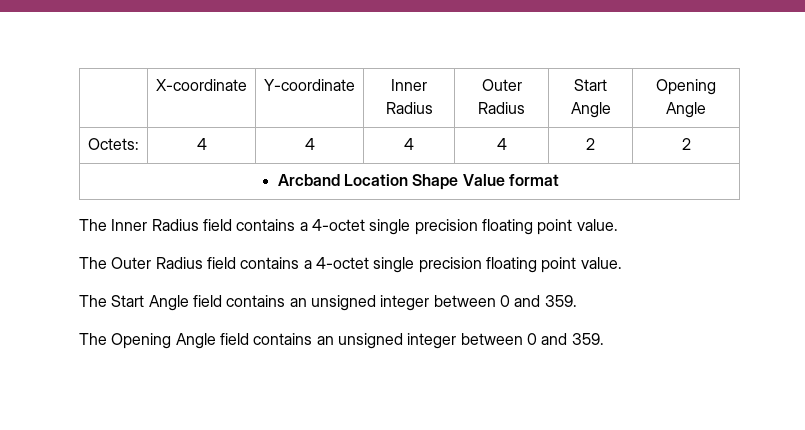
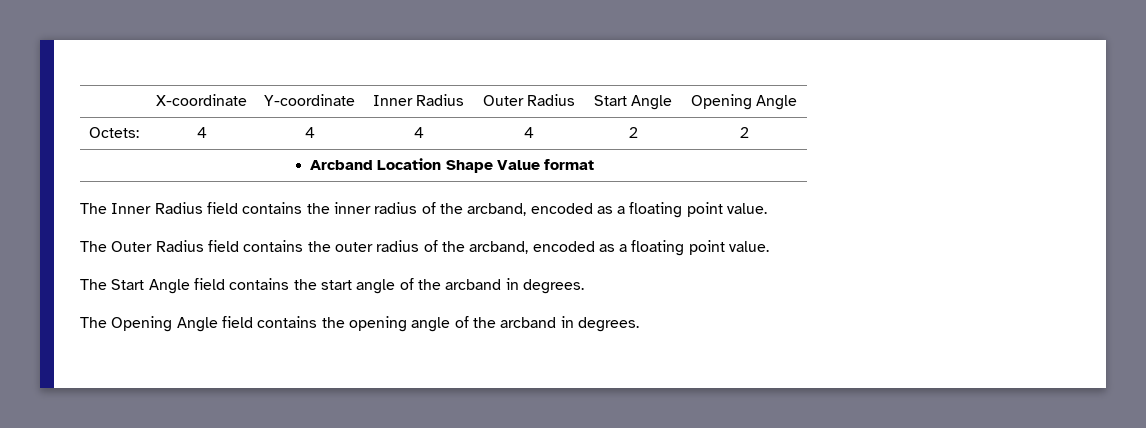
[299,219,478,235] a 4-octet single precision -> [306,202,626,216] the inner radius of the arcband, encoded as a
[303,257,482,273] a 4-octet single precision -> [307,240,628,254] the outer radius of the arcband, encoded as a
[289,295,577,311] an unsigned integer between 0 and 359. -> [293,278,584,294] the start angle of the arcband in degrees.
[316,333,604,349] an unsigned integer between 0 and 359. -> [321,316,639,332] the opening angle of the arcband in degrees.

